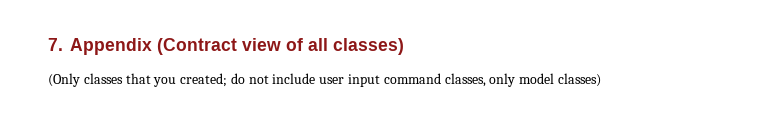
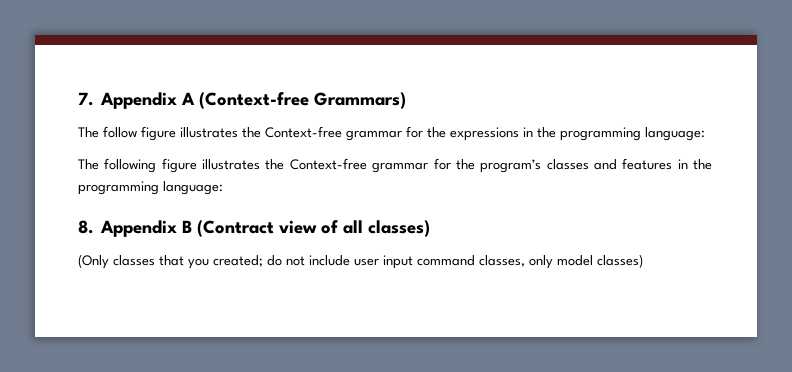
(152, 46) none -> [181,92,407,109] [78,126,705,141] [78,158,712,173] [78,181,223,195] [78,220,193,237] A (Context-free Grammars) // The follow figure illustrates the Context-free grammar for the expressions in the programming language: // The following figure illustrates the Context-free grammar for the program’s classes and features in the programming language: // 8. Appendix B

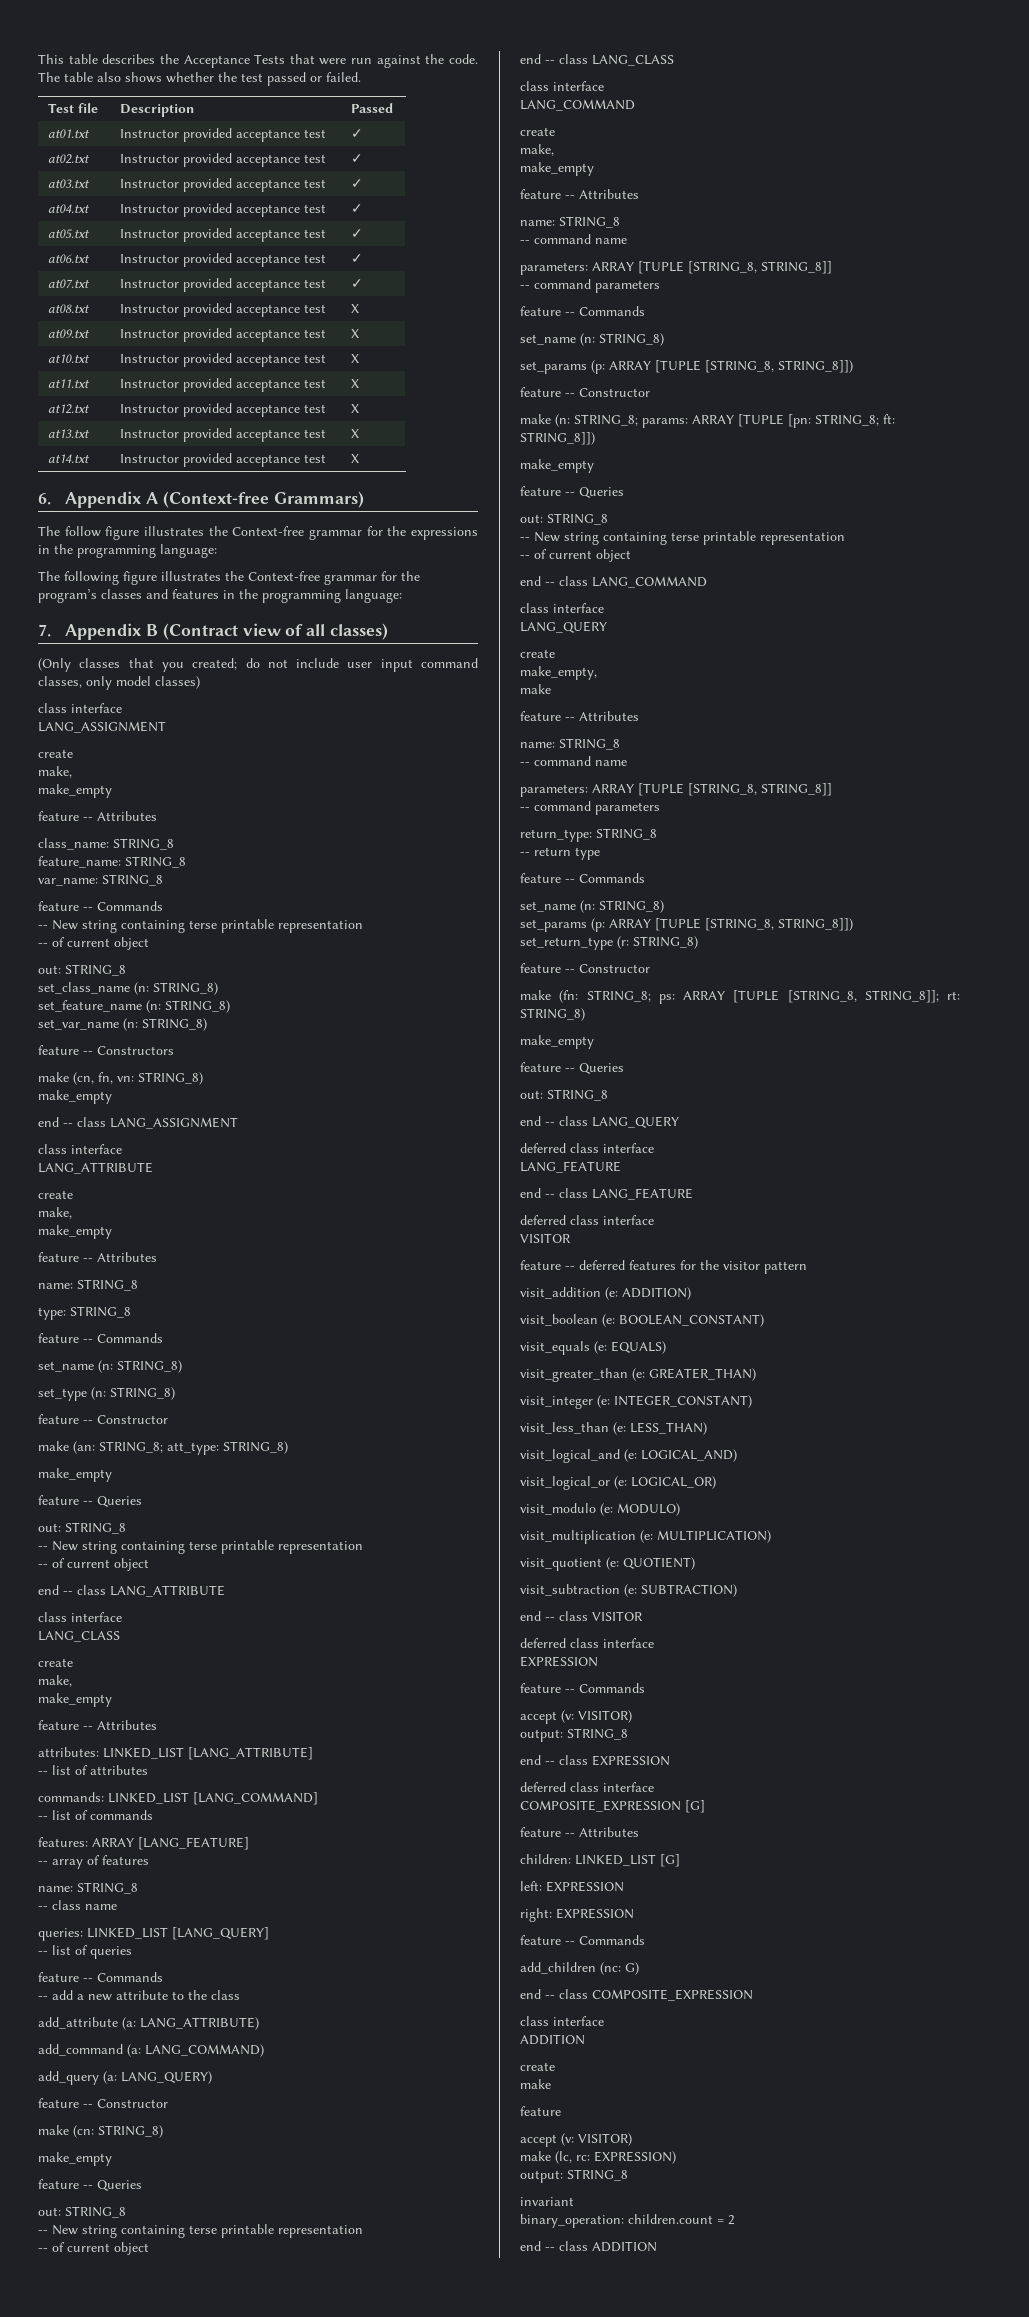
[78,92,94,106] 7. -> [38,54,478,68] [38,72,361,86] [48,103,99,113] [120,104,195,117] [351,103,394,113] [48,129,91,138] [120,128,327,142] [351,129,364,138] [48,154,91,164] [120,153,327,167] [351,154,364,163] [48,179,91,188] [120,178,327,192] [351,179,364,188] [48,204,91,213] [120,203,327,217] [351,204,364,213] [48,229,91,239] [120,228,327,242] [351,229,364,238] [48,254,91,263] [120,253,327,267] [351,254,364,263] [48,279,91,288] [120,278,327,292] [351,279,364,288] [48,304,91,313] [120,303,327,317] [351,304,360,313] [48,329,91,338] [120,328,327,342] [351,329,360,338] [48,354,91,363] [120,353,327,367] [351,354,360,363] [48,379,91,388] [120,378,327,392] [351,379,360,388] [48,404,91,414] [120,403,327,417] [351,404,360,413] [48,429,91,438] [120,428,327,442] [351,429,360,438] [48,454,91,463] [120,453,327,467] [351,454,360,463] [38,493,51,505] This table describes the Acceptance Tests that were run against the code. The table also shows whether the test passed or failed. // Test file | Description | Passed // at01.txt | Instructor provided acceptance test | ✓ // at02.txt | Instructor provided acceptance test | ✓ // at03.txt | Instructor provided acceptance test | ✓ // at04.txt | Instructor provided acceptance test | ✓ // at05.txt | Instructor provided acceptance test | ✓ // at06.txt | Instructor provided acceptance test | ✓ // at07.txt | Instructor provided acceptance test | ✓ // at08.txt | Instructor provided acceptance test | X // at09.txt | Instructor provided acceptance test | X // at10.txt | Instructor provided acceptance test | X // at11.txt | Instructor provided acceptance test | X // at12.txt | Instructor provided acceptance test | X // at13.txt | Instructor provided acceptance test | X // at14.txt | Instructor provided acceptance test | X // 6.
[78,220,94,234] 8. -> [38,624,51,637] 7.
(643, 261) none -> [38,703,122,713] [38,721,166,733] [38,749,73,758] [38,766,72,778] [38,784,112,798] [38,811,157,821] [38,838,174,850] [38,856,186,868] [38,874,163,886] [38,901,163,911] [38,919,363,933] [38,937,149,950] [38,964,126,976] [38,982,218,995] [38,1000,230,1013] [38,1018,207,1031] [38,1045,174,1055] [38,1072,203,1085] [38,1090,112,1104] [38,1117,238,1129] [38,1144,122,1154] [38,1162,153,1174] [38,1190,73,1199] [38,1207,72,1219] [38,1225,112,1239] [38,1252,157,1262] [38,1279,138,1291] [38,1306,131,1320] [38,1333,163,1343] [38,1360,182,1373] [38,1387,175,1401] [38,1414,168,1424] [38,1441,288,1455] [38,1468,112,1482] [38,1495,142,1507] [38,1522,126,1534] [38,1540,363,1554] [38,1558,149,1571] [38,1585,225,1597] [38,1612,122,1622] [38,1631,120,1642] [38,1658,73,1667] [38,1675,72,1687] [38,1693,112,1707] [38,1720,157,1730] [38,1747,313,1760] [38,1765,148,1775] [38,1792,318,1805] [38,1810,153,1820] [38,1837,249,1850] [38,1855,149,1869] [38,1882,138,1894] [38,1900,117,1910] [38,1927,269,1941] [38,1945,132,1959] [38,1972,163,1982] [38,1990,240,2001] [38,2017,259,2030] [38,2044,264,2057] [38,2071,212,2085] [38,2098,168,2108] [38,2125,163,2138] [38,2152,112,2166] [38,2179,142,2191] [38,2206,126,2218] [38,2224,363,2238] [38,2242,149,2255] [520,54,674,66] [520,81,604,91] [520,99,635,111] [520,127,555,136] [520,144,554,156] [520,162,594,176] [520,189,639,199] [520,216,620,228] [520,234,627,244] [520,261,832,275] [520,279,660,293] [520,306,645,316] [520,333,664,346] [520,360,853,374] [520,387,650,397] [520,414,895,428] [520,432,595,445] [520,459,594,473] [520,486,624,498] [520,513,608,525] [520,531,845,545] [520,549,631,562] [520,576,707,588] [520,603,604,613] [520,621,607,633] [520,649,555,658] [520,666,597,680] [520,684,551,694] [520,711,639,721] [520,738,620,750] [520,756,627,766] [520,783,832,797] [520,801,660,815] [520,828,657,842] [520,847,600,860] [520,873,645,883] [520,900,664,913] [520,918,853,932] [520,936,698,950] [520,963,650,973] [520,990,960,1004] [520,1008,585,1021] [520,1035,594,1049] [520,1062,624,1074] [520,1089,608,1101] [520,1116,679,1128] [520,1143,654,1153] [520,1161,621,1173] [520,1188,693,1200] [520,1215,654,1225] [520,1233,571,1243] [520,1260,807,1274] [520,1287,691,1300] [520,1314,764,1327] [520,1341,666,1355] [520,1368,756,1382] [520,1395,752,1409] [520,1422,707,1435] [520,1449,737,1463] [520,1476,716,1490] [520,1503,680,1516] [520,1530,771,1544] [520,1557,695,1571] [520,1584,737,1597] [520,1611,643,1621] [520,1638,654,1648] [520,1656,598,1667] [520,1683,645,1693] [520,1710,632,1724] [520,1728,628,1742] [520,1755,670,1766] [520,1782,654,1792] [520,1800,705,1813] [520,1827,639,1837] [520,1854,680,1867] [520,1881,624,1892] [520,1908,634,1922] [520,1935,645,1945] [520,1962,639,1975] [520,1989,753,2001] [520,2016,604,2026] [520,2034,585,2045] [520,2062,555,2071] [520,2079,551,2089] [520,2106,561,2116] [520,2133,632,2147] [520,2151,676,2164] [520,2169,628,2183] [520,2197,574,2206] [520,2214,735,2228] [520,2241,657,2252] // class interface // LANG_ASSIGNMENT // create // make, // make_empty // feature -- Attributes // class_name: STRING_8 // feature_name: STRING_8 // var_name: STRING_8 // feature -- Commands // -- New string containing terse printable representation // -- of current object // out: STRING_8 // set_class_name (n: STRING_8) // set_feature_name (n: STRING_8) // set_var_name (n: STRING_8) // feature -- Constructors // make (cn, fn, vn: STRING_8) // make_empty // end -- class LANG_ASSIGNMENT // class interface // LANG_ATTRIBUTE // create // make, // make_empty // feature -- Attributes // name: STRING_8 // type: STRING_8 // feature -- Commands // set_name (n: STRING_8) // set_type (n: STRING_8) // feature -- Constructor // make (an: STRING_8; att_type: STRING_8) // make_empty // feature -- Queries // out: STRING_8 // -- New string containing terse printable representation // -- of current object // end -- class LANG_ATTRIBUTE // class interface // LANG_CLASS // create // make, // make_empty // feature -- Attributes // attributes: LINKED_LIST [LANG_ATTRIBUTE] // -- list of attributes // commands: LINKED_LIST [LANG_COMMAND] // -- list of commands // features: ARRAY [LANG_FEATURE] // -- array of features // name: STRING_8 // -- class name // queries: LINKED_LIST [LANG_QUERY] // -- list of queries // feature -- Commands // -- add a new attribute to the class // add_attribute (a: LANG_ATTRIBUTE) // add_command (a: LANG_COMMAND) // add_query (a: LANG_QUERY) // feature -- Constructor // make (cn: STRING_8) // make_empty // feature -- Queries // out: STRING_8 // -- New string containing terse printable representation // -- of current object // end -- class LANG_CLASS // class interface // LANG_COMMAND // create // make, // make_empty // feature -- Attributes // name: STRING_8 // -- command name // parameters: ARRAY [TUPLE [STRING_8, STRING_8]] // -- command parameters // feature -- Commands // set_name (n: STRING_8) // set_params (p: ARRAY [TUPLE [STRING_8, STRING_8]]) // feature -- Constructor // make (n: STRING_8; params: ARRAY [TUPLE [pn: STRING_8; ft: STRING_8]]) // make_empty // feature -- Queries // out: STRING_8 // -- New string containing terse printable representation // -- of current object // end -- class LANG_COMMAND // class interface // LANG_QUERY // create // make_empty, // make // feature -- Attributes // name: STRING_8 // -- command name // parameters: ARRAY [TUPLE [STRING_8, STRING_8]] // -- command parameters // return_type: STRING_8 // -- return type // feature -- Commands // set_name (n: STRING_8) // set_params (p: ARRAY [TUPLE [STRING_8, STRING_8]]) // set_return_type (r: STRING_8) // feature -- Constructor // make (fn: STRING_8; ps: ARRAY [TUPLE [STRING_8, STRING_8]]; rt: STRING_8) // make_empty // feature -- Queries // out: STRING_8 // end -- class LANG_QUERY // deferred class interface // LANG_FEATURE // end -- class LANG_FEATURE // deferred class interface // VISITOR // feature -- deferred features for the visitor pattern // visit_addition (e: ADDITION) // visit_boolean (e: BOOLEAN_CONSTANT) // visit_equals (e: EQUALS) // visit_greater_than (e: GREATER_THAN) // visit_integer (e: INTEGER_CONSTANT) // visit_less_than (e: LESS_THAN) // visit_logical_and (e: LOGICAL_AND) // visit_logical_or (e: LOGICAL_OR) // visit_modulo (e: MODULO) // visit_multiplication (e: MULTIPLICATION) // visit_quotient (e: QUOTIENT) // visit_subtraction (e: SUBTRACTION) // end -- class VISITOR // deferred class interface // EXPRESSION // feature -- Commands // accept (v: VISITOR) // output: STRING_8 // end -- class EXPRESSION // deferred class interface // COMPOSITE_EXPRESSION [G] // feature -- Attributes // children: LINKED_LIST [G] // left: EXPRESSION // right: EXPRESSION // feature -- Commands // add_children (nc: G) // end -- class COMPOSITE_EXPRESSION // class interface // ADDITION // create // make // feature // accept (v: VISITOR) // make (lc, rc: EXPRESSION) // output: STRING_8 // invariant // binary_operation: children.count = 2 // end -- class ADDITION

